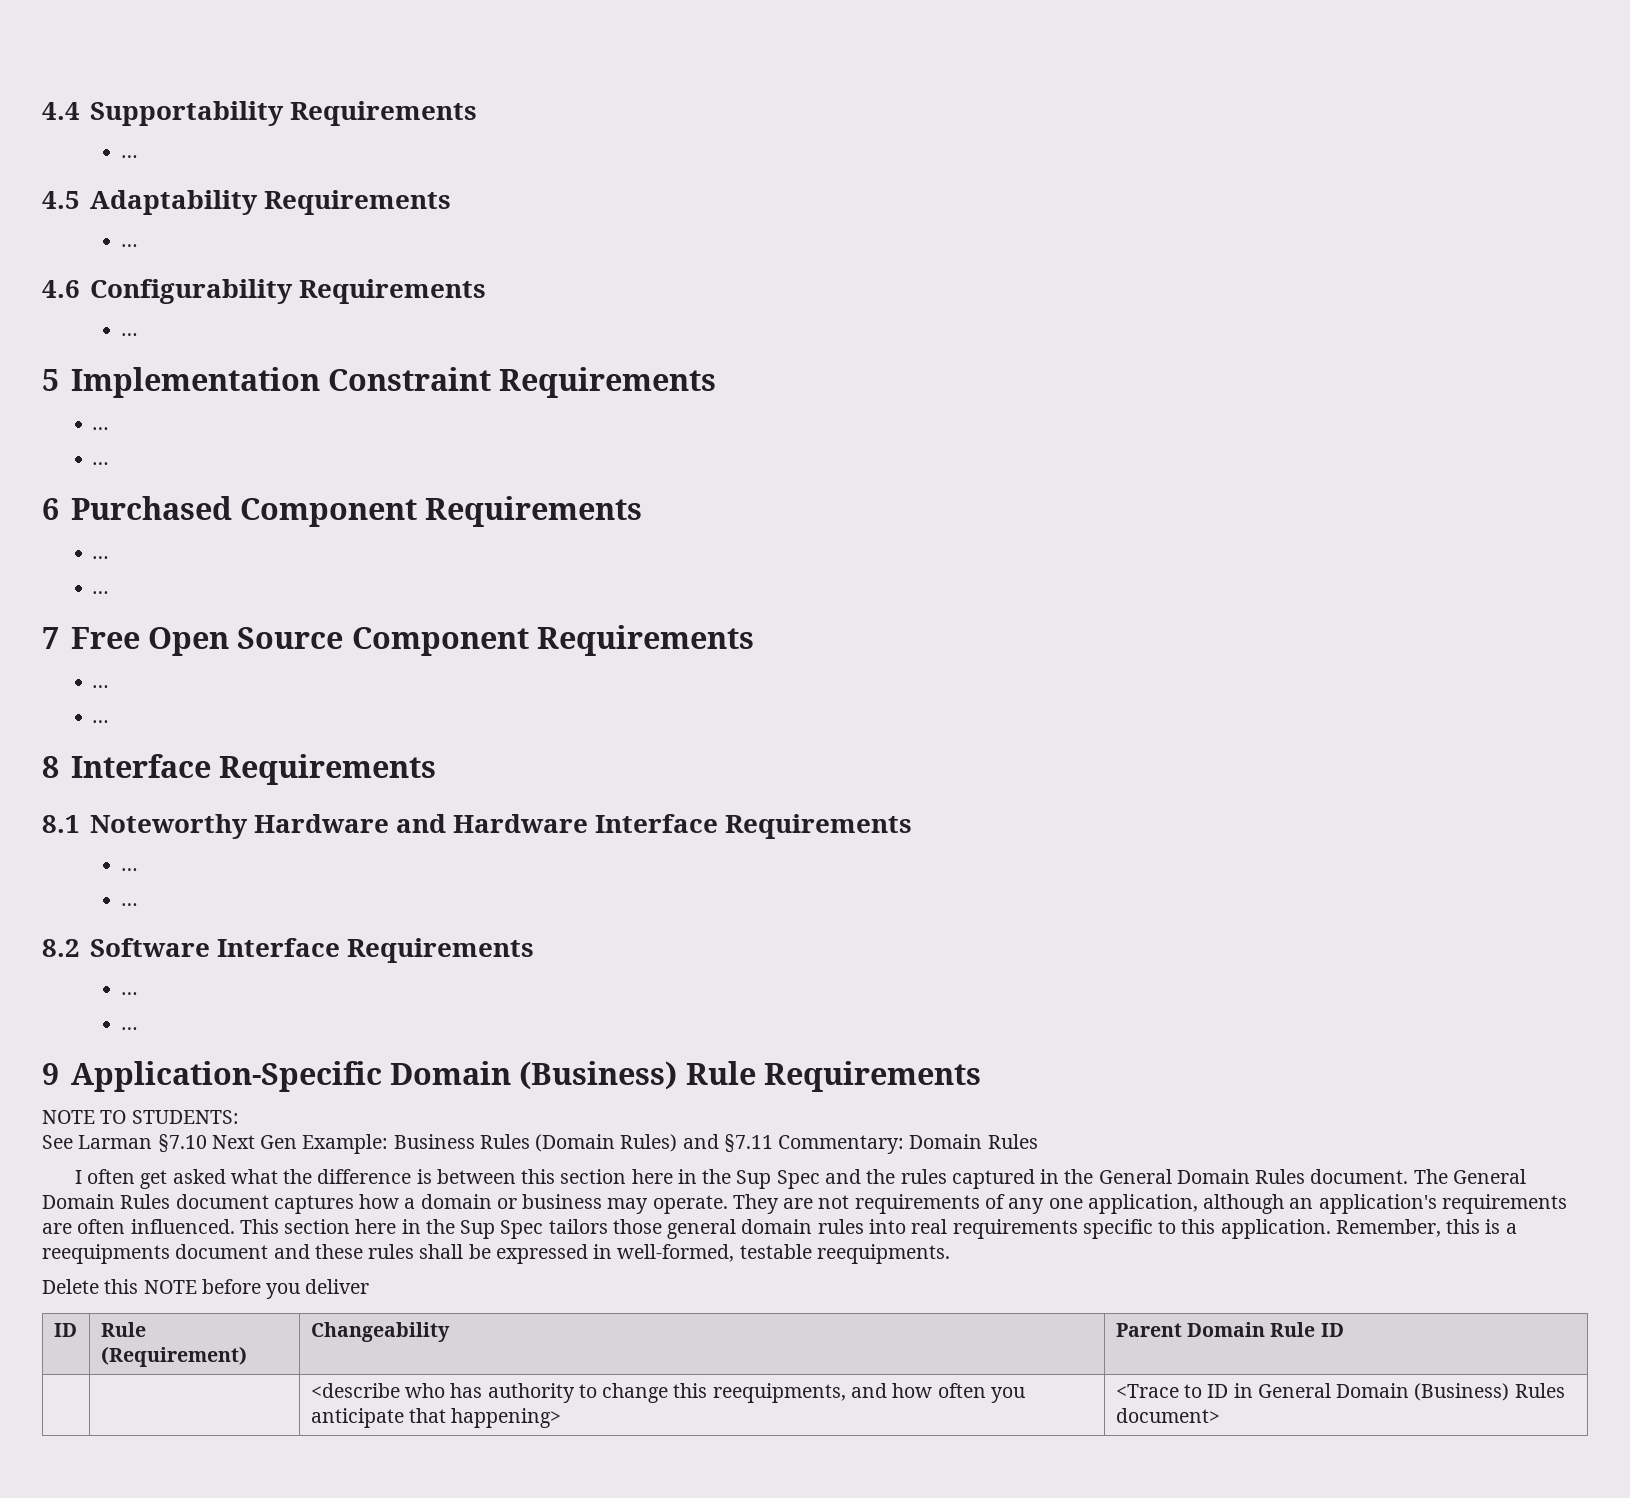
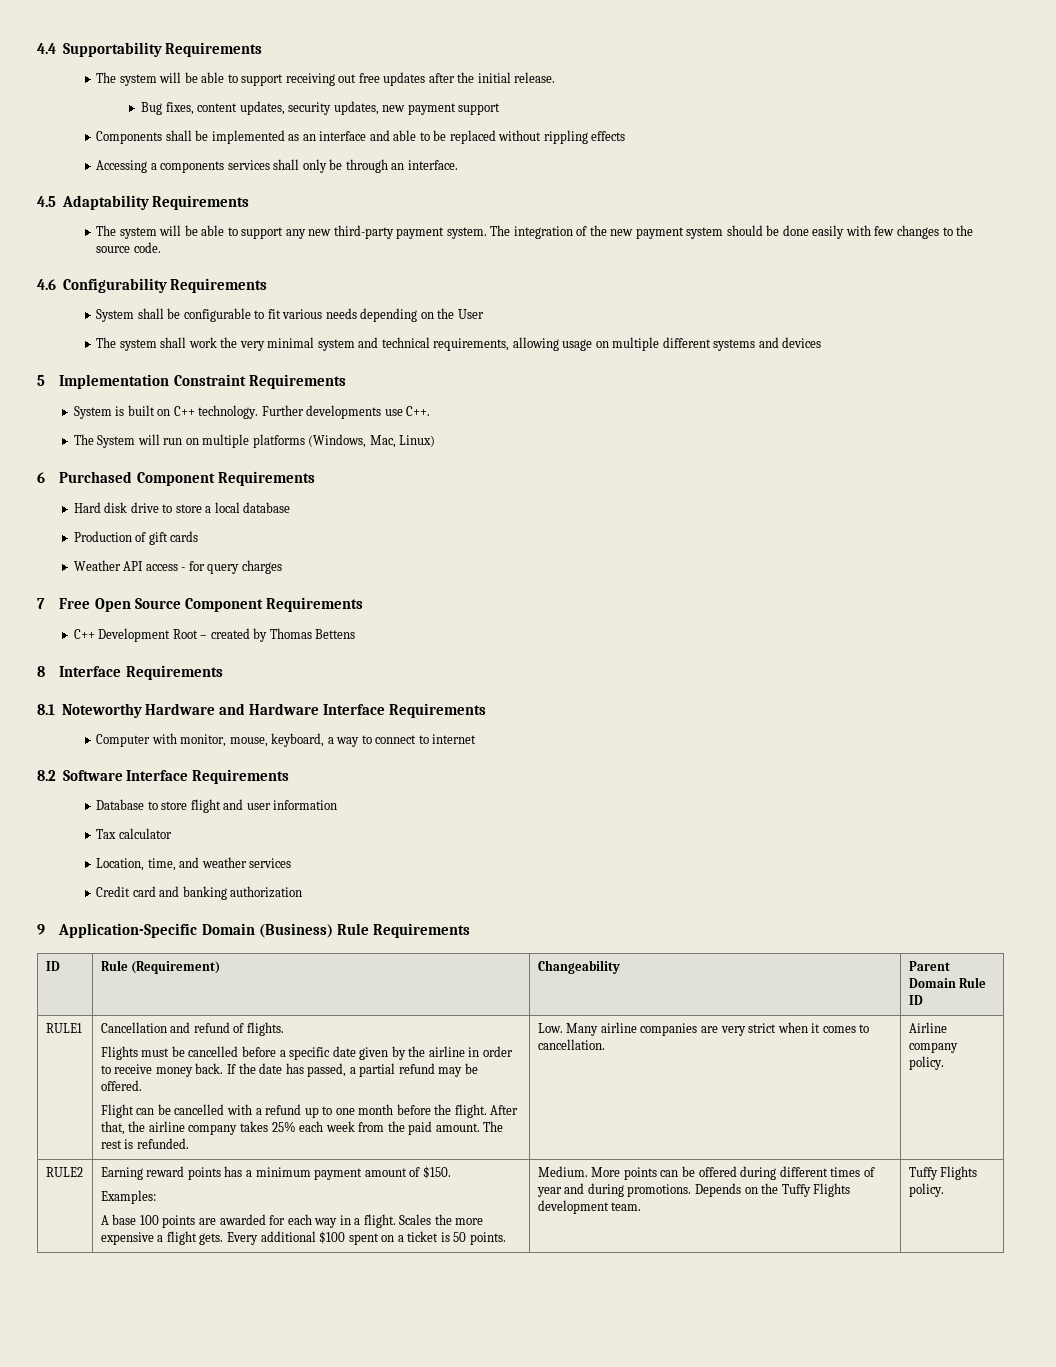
[121,155,139,158] [42,190,451,215] [121,244,139,247] [42,279,486,304] [121,333,139,336] [42,367,717,398] [92,427,110,430] [92,462,110,465] [42,496,643,527] [92,556,110,559] [92,591,110,594] … // 4.5 Adaptability Requirements // … // 4.6 Configurability Requirements // … // 5 Implementation Constraint Requirements // … // … // 6 Purchased Component Requirements // … // … -> [96,72,556,86] [141,101,501,115] [96,130,626,144] [96,159,458,173] [37,195,250,210] [96,225,974,239] [96,242,161,253] [37,278,268,293] [96,308,484,322] [96,337,822,351] [37,374,346,389] [73,405,431,419] [73,434,436,448] [37,471,315,486] [73,502,291,513] [73,531,199,545] [73,560,282,574] The system will be able to support receiving out free updates after the initial release. // Bug fixes, content updates, security updates, new payment support // Components shall be implemented as an interface and able to be replaced without rippling effects // Accessing a components services shall only be through an interface. // 4.5 Adaptability Requirements // The system will be able to support any new third-party payment system. The integration of the new payment system should be done easily with few changes to the source code. // 4.6 Configurability Requirements // System shall be configurable to fit various needs depending on the User // The system shall work the very minimal system and technical requirements, allowing usage on multiple different systems and devices // 5 Implementation Constraint Requirements // System is built on C++ technology. Further developments use C++. // The System will run on multiple platforms (Windows, Mac, Linux) // 6 Purchased Component Requirements // Hard disk drive to store a local database // Production of gift cards // Weather API access - for query charges
[92,685,110,688] [92,720,110,723] … // … -> [73,628,356,642] C++ Development Root – created by Thomas Bettens
[121,868,139,871] [121,903,139,906] [42,938,534,963] [121,992,139,995] [121,1027,139,1030] … // … // 8.2 Software Interface Requirements // … // … -> [96,733,477,747] [37,769,290,784] [96,799,338,813] [96,828,172,839] [96,857,292,871] [96,886,303,900] Computer with monitor, mouse, keyboard, a way to connect to internet // 8.2 Software Interface Requirements // Database to store flight and user information // Tax calculator // Location, time, and weather services // Credit card and banking authorization
[42,1110,239,1124] [42,1134,1038,1154] [74,1169,1526,1189] [42,1194,1567,1214] [42,1219,1517,1239] [42,1244,950,1264] [42,1279,370,1299] // NOTE TO STUDENTS: // See Larman §7.10 Next Gen Example: Business Rules (Domain Rules) and §7.11 Commentary: Domain Rules // I often get asked what the difference is between this section here in the Sup Spec and the rules captured in the General Domain Rules document. The General Domain Rules document captures how a domain or business may operate. They are not requirements of any one application, although an application's requirements are often influenced. This section here in the Sup Spec tailors those general domain rules into real requirements specific to this application. Remember, this is a reequipments document and these rules shall be expressed in well-formed, testable reequipments. // Delete this NOTE before you deliver -> (470, 930) none
[310,1383,1025,1403] [310,1408,562,1428] [1115,1383,1565,1401] [1115,1408,1220,1423] | | <describe who has authority to change this reequipments, and how often you anticipate that happening> | <Trace to ID in General Domain (Business) Rules document> -> [45,1023,82,1033] [100,1022,285,1036] [100,1046,513,1060] [100,1063,478,1077] [100,1080,142,1091] [100,1104,519,1118] [100,1121,504,1135] [100,1138,189,1149] [537,1022,870,1036] [537,1039,605,1050] [908,1022,947,1033] [908,1042,958,1053] [908,1056,944,1070] [45,1167,83,1177] [100,1166,451,1180] [100,1190,156,1204] [100,1214,484,1228] [100,1231,506,1245] [537,1166,875,1180] [536,1183,851,1197] [537,1200,642,1214] [908,1166,978,1180] [908,1183,944,1197] RULE1 | Cancellation and refund of flights. // Flights must be cancelled before a specific date given by the airline in order to receive money back. If the date has passed, a partial refund may be offered. // Flight can be cancelled with a refund up to one month before the flight. After that, the airline company takes 25% each week from the paid amount. The rest is refunded. | Low. Many airline companies are very strict when it comes to cancellation. | Airline company policy. // RULE2 | Earning reward points has a minimum payment amount of $150. // Examples: // A base 100 points are awarded for each way in a flight. Scales the more expensive a flight gets. Every additional $100 spent on a ticket is 50 points. | Medium. More points can be offered during different times of year and during promotions. Depends on the Tuffy Flights development team. | Tuffy Flights policy.

